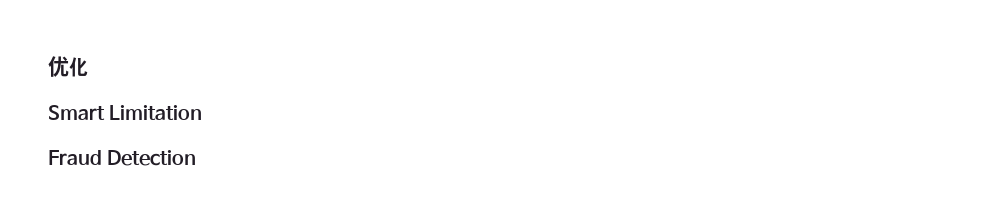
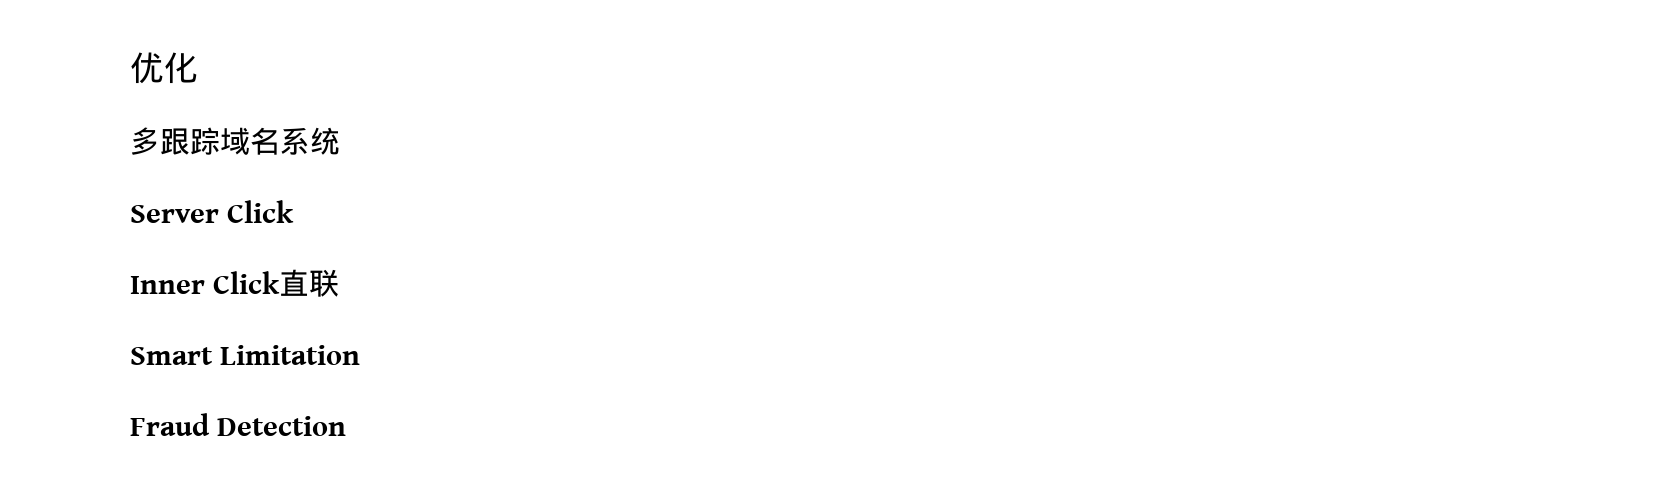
(88, 67) none -> [130,127,340,155] [130,200,295,223] [130,269,340,297] // 多跟踪域名系统 // Server Click // Inner Click直联

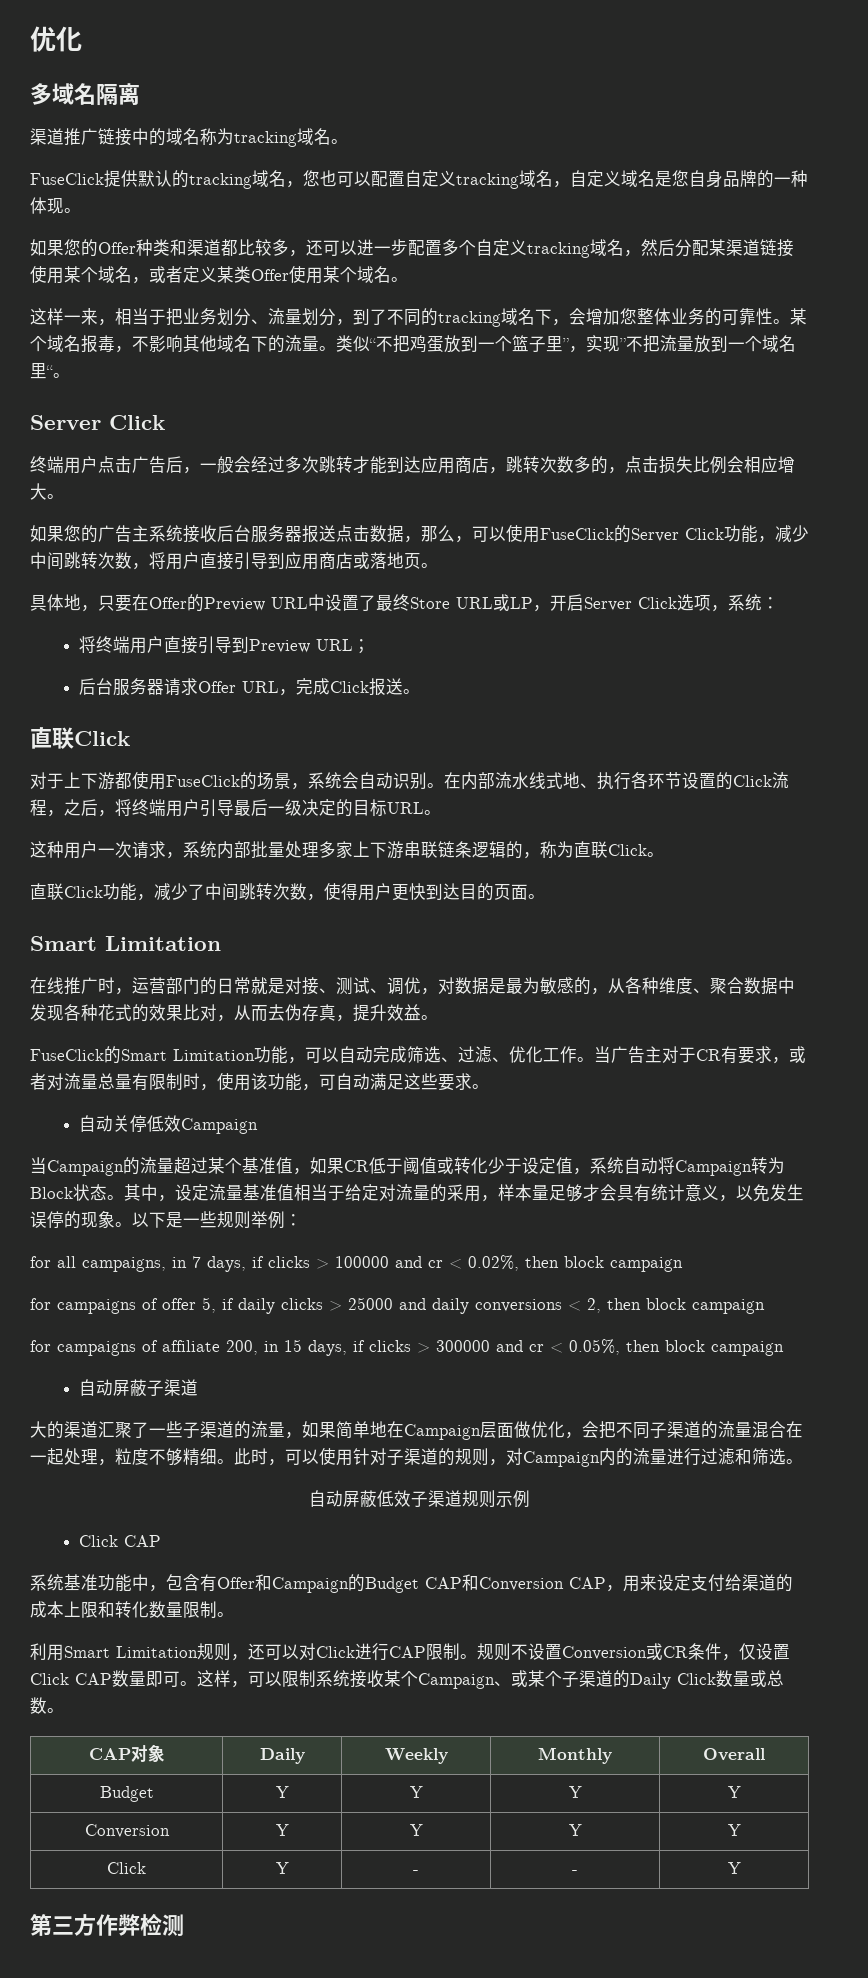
[160,127,340,155] [130,200,295,223] [130,269,340,297] [130,345,361,365] [130,413,347,436] 跟踪域名系统 // Server Click // Inner Click直联 // Smart Limitation // Fraud Detection -> [52,83,140,106] [30,128,348,147] [30,170,808,189] [30,197,81,214] [30,239,794,258] [30,266,408,284] [30,308,807,327] [30,335,796,353] [30,363,70,379] [30,415,165,430] [30,456,795,474] [30,483,64,500] [30,525,809,543] [30,552,438,570] [30,594,779,612] [79,636,371,654] [79,678,421,696] [30,727,130,749] [30,772,789,790] [30,799,441,817] [30,841,664,859] [30,883,545,901] [30,936,221,951] [30,977,795,995] [30,1004,438,1022] [30,1046,806,1064] [30,1073,489,1091] [79,1115,259,1134] [30,1157,785,1176] [30,1184,804,1202] [30,1211,302,1229] [30,1255,683,1272] [30,1297,765,1314] [30,1339,784,1356] [79,1379,199,1397] [30,1421,803,1440] [30,1448,803,1467] [309,1490,530,1508] [79,1535,162,1547] [30,1574,793,1593] [30,1601,234,1618] [30,1643,790,1661] [30,1670,784,1689] [30,1697,64,1714] [88,1744,165,1762] [259,1748,305,1764] [384,1748,448,1764] [538,1747,612,1764] [703,1748,765,1761] [99,1786,154,1802] [275,1786,289,1798] [409,1786,423,1798] [568,1786,582,1798] [727,1786,741,1798] [84,1824,170,1838] [275,1824,289,1836] [409,1824,423,1836] [568,1824,582,1836] [727,1824,741,1836] [107,1862,146,1874] [275,1862,289,1874] [413,1870,419,1874] [572,1870,578,1874] [727,1862,741,1874] [30,1913,184,1936] 域名隔离 // 渠道推广链接中的域名称为tracking域名。 // FuseClick提供默认的tracking域名，您也可以配置自定义tracking域名，自定义域名是您自身品牌的一种体现。 // 如果您的Offer种类和渠道都比较多，还可以进一步配置多个自定义tracking域名，然后分配某渠道链接使用某个域名，或者定义某类Offer使用某个域名。 // 这样一来，相当于把业务划分、流量划分，到了不同的tracking域名下，会增加您整体业务的可靠性。某个域名报毒，不影响其他域名下的流量。类似“不把鸡蛋放到一个篮子里”，实现”不把流量放到一个域名里“。 // Server Click // 终端用户点击广告后，一般会经过多次跳转才能到达应用商店，跳转次数多的，点击损失比例会相应增大。 // 如果您的广告主系统接收后台服务器报送点击数据，那么，可以使用FuseClick的Server Click功能，减少中间跳转次数，将用户直接引导到应用商店或落地页。 // 具体地，只要在Offer的Preview URL中设置了最终Store URL或LP，开启Server Click选项，系统： // 将终端用户直接引导到Preview URL； // 后台服务器请求Offer URL，完成Click报送。 // 直联Click // 对于上下游都使用FuseClick的场景，系统会自动识别。在内部流水线式地、执行各环节设置的Click流程，之后，将终端用户引导最后一级决定的目标URL。 // 这种用户一次请求，系统内部批量处理多家上下游串联链条逻辑的，称为直联Click。 // 直联Click功能，减少了中间跳转次数，使得用户更快到达目的页面。 // Smart Limitation // 在线推广时，运营部门的日常就是对接、测试、调优，对数据是最为敏感的，从各种维度、聚合数据中发现各种花式的效果比对，从而去伪存真，提升效益。 // FuseClick的Smart Limitation功能，可以自动完成筛选、过滤、优化工作。当广告主对于CR有要求，或者对流量总量有限制时，使用该功能，可自动满足这些要求。 // 自动关停低效Campaign // 当Campaign的流量超过某个基准值，如果CR低于阈值或转化少于设定值，系统自动将Campaign转为Block状态。其中，设定流量基准值相当于给定对流量的采用，样本量足够才会具有统计意义，以免发生误停的现象。以下是一些规则举例： // for all campaigns, in 7 days, if clicks > 100000 and cr < 0.02%, then block campaign // for campaigns of offer 5, if daily clicks > 25000 and daily conversions < 2, then block campaign // for campaigns of affiliate 200, in 15 days, if clicks > 300000 and cr < 0.05%, then block campaign // 自动屏蔽子渠道 // 大的渠道汇聚了一些子渠道的流量，如果简单地在Campaign层面做优化，会把不同子渠道的流量混合在一起处理，粒度不够精细。此时，可以使用针对子渠道的规则，对Campaign内的流量进行过滤和筛选。 // 自动屏蔽低效子渠道规则示例 // Click CAP // 系统基准功能中，包含有Offer和Campaign的Budget CAP和Conversion CAP，用来设定支付给渠道的成本上限和转化数量限制。 // 利用Smart Limitation规则，还可以对Click进行CAP限制。规则不设置Conversion或CR条件，仅设置Click CAP数量即可。这样，可以限制系统接收某个Campaign、或某个子渠道的Daily Click数量或总数。 // CAP对象 | Daily | Weekly | Monthly | Overall // Budget | Y | Y | Y | Y // Conversion | Y | Y | Y | Y // Click | Y | - | - | Y // 第三方作弊检测

